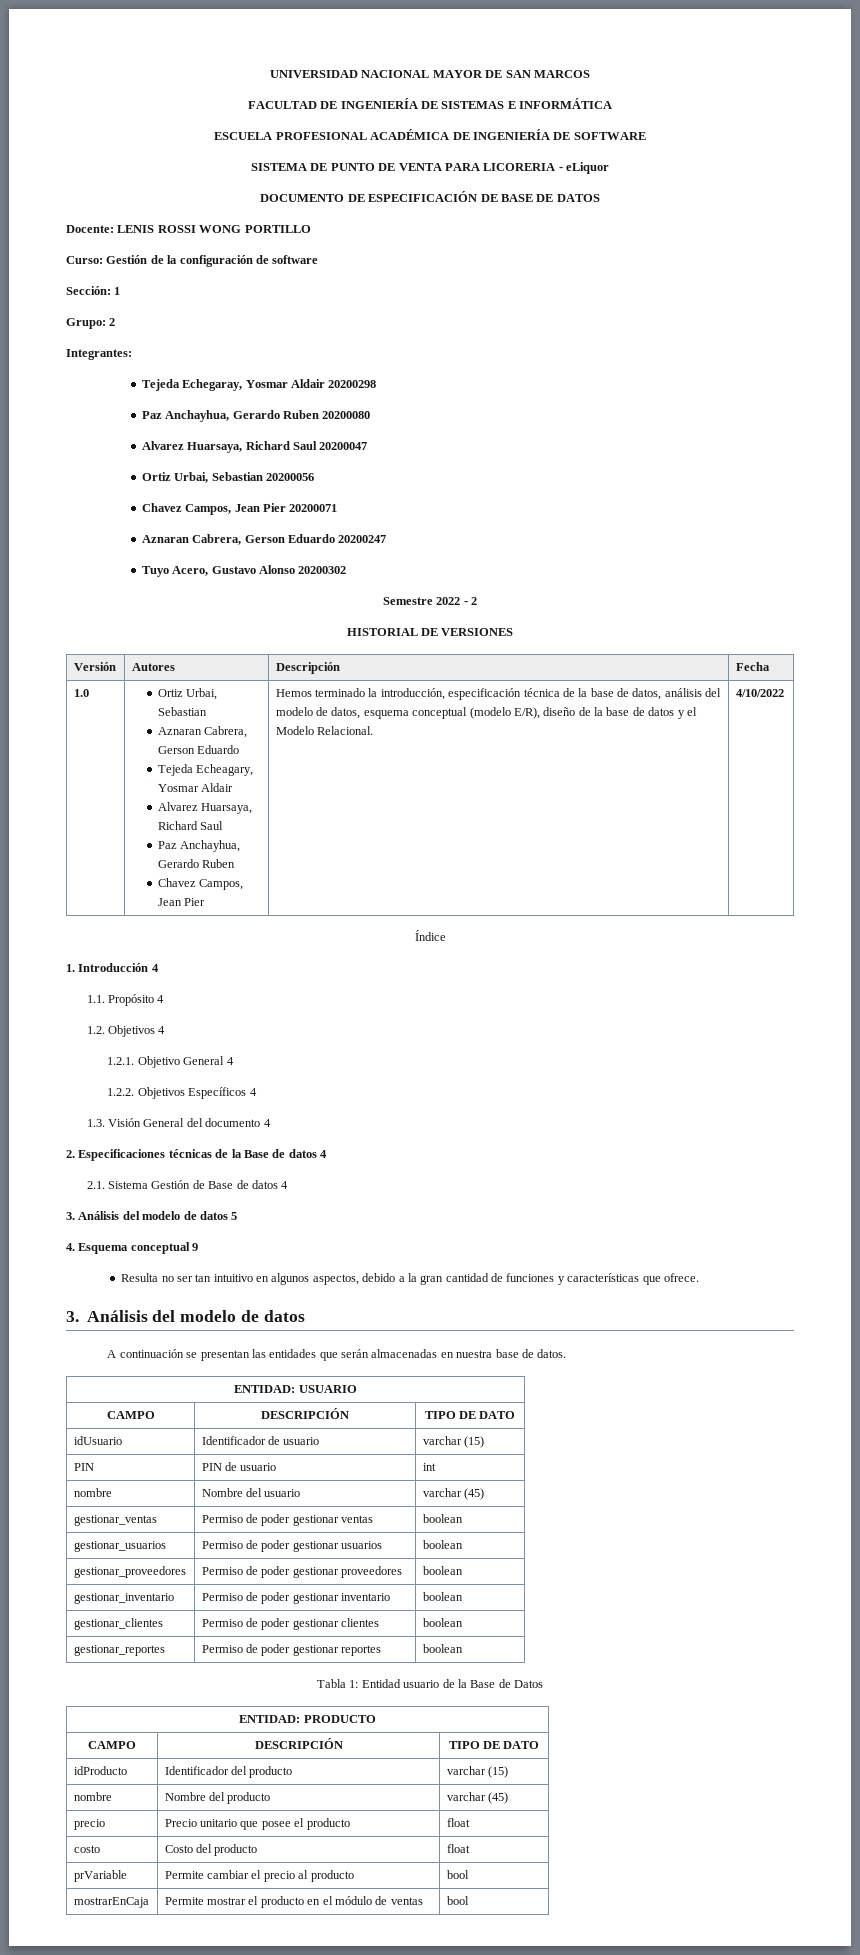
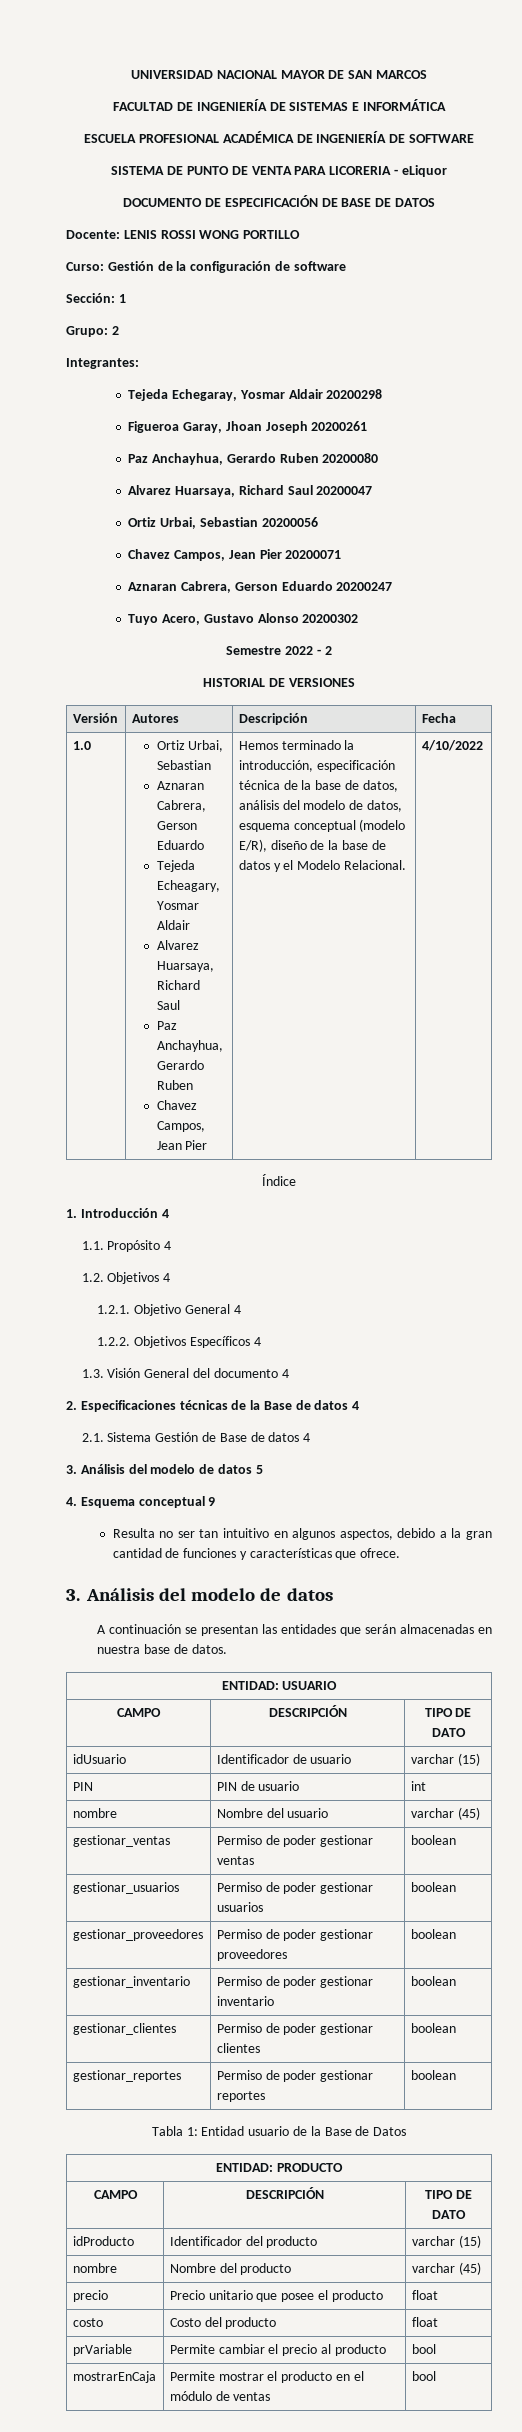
(377, 384) none -> [128,421,368,433] // Figueroa Garay, Jhoan Joseph 20200261

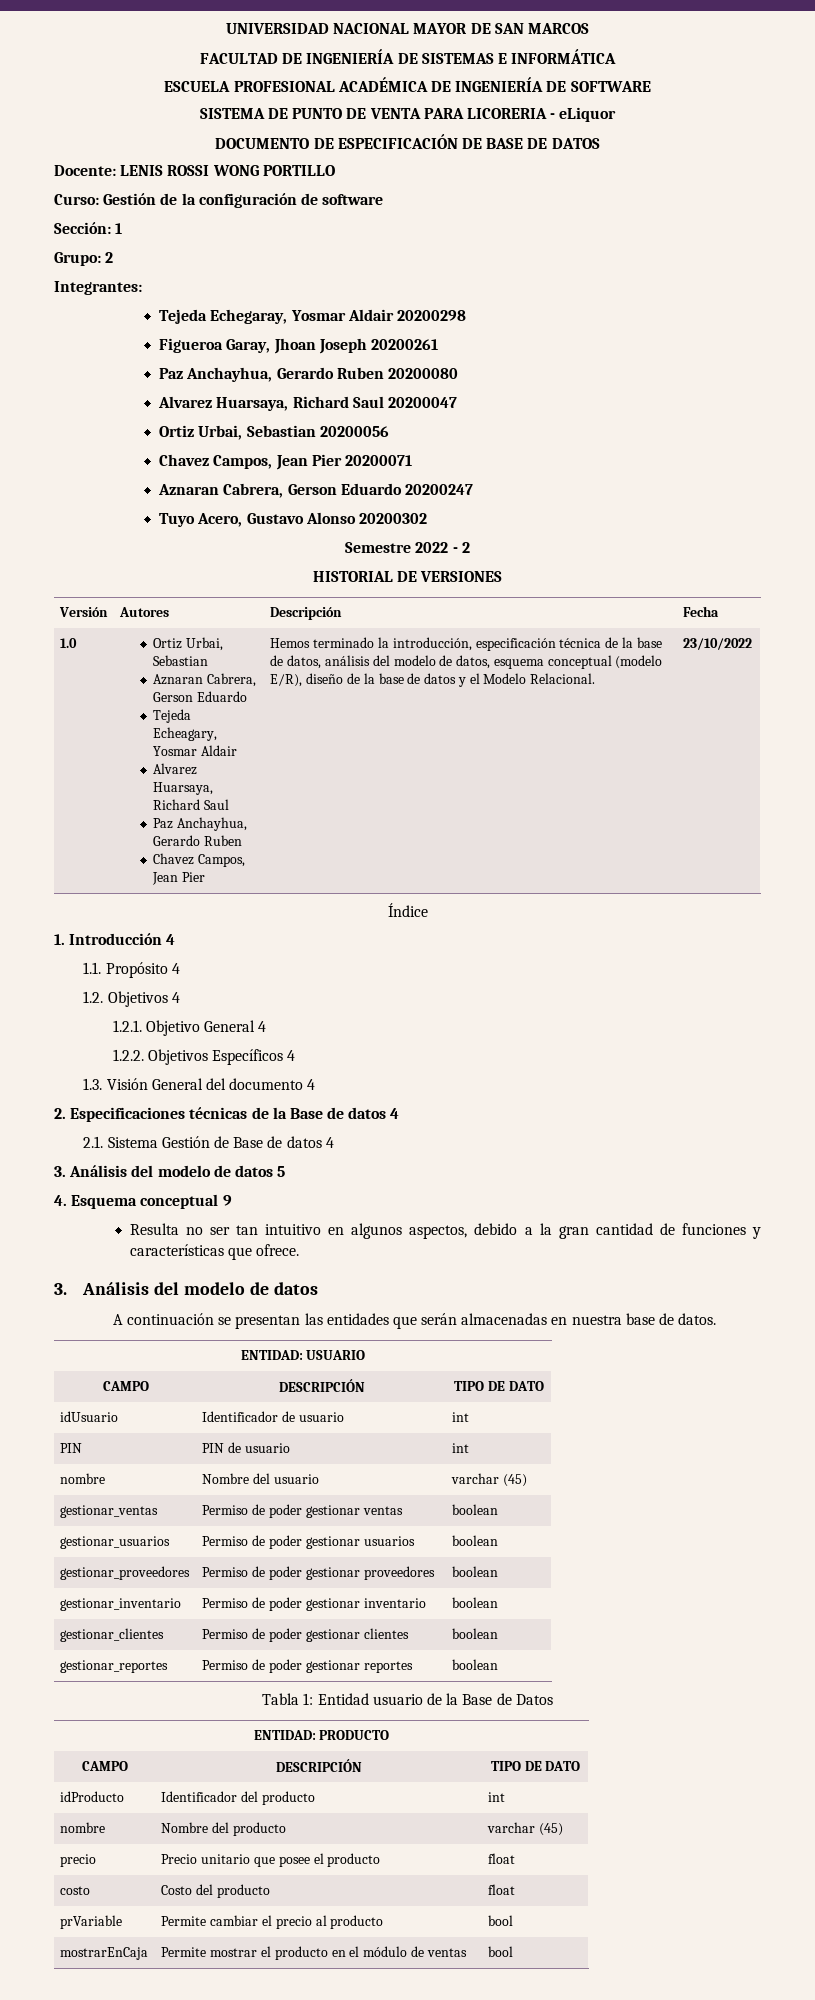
[421,740,483,751] 4/10/2022 -> [683,638,753,650] 23/10/2022
[410,1753,480,1766] varchar (15) -> [452,1412,470,1422] int
[411,2235,481,2248] varchar (15) -> [488,1792,506,1802] int

